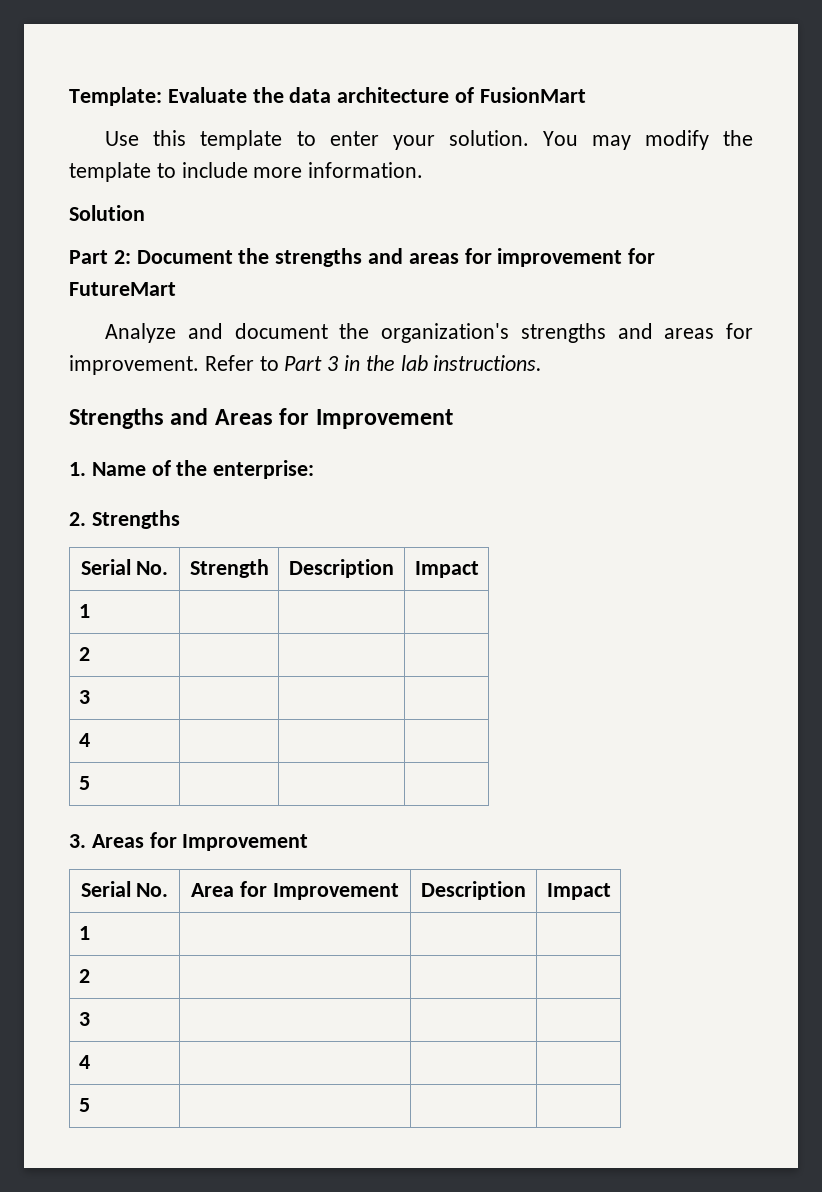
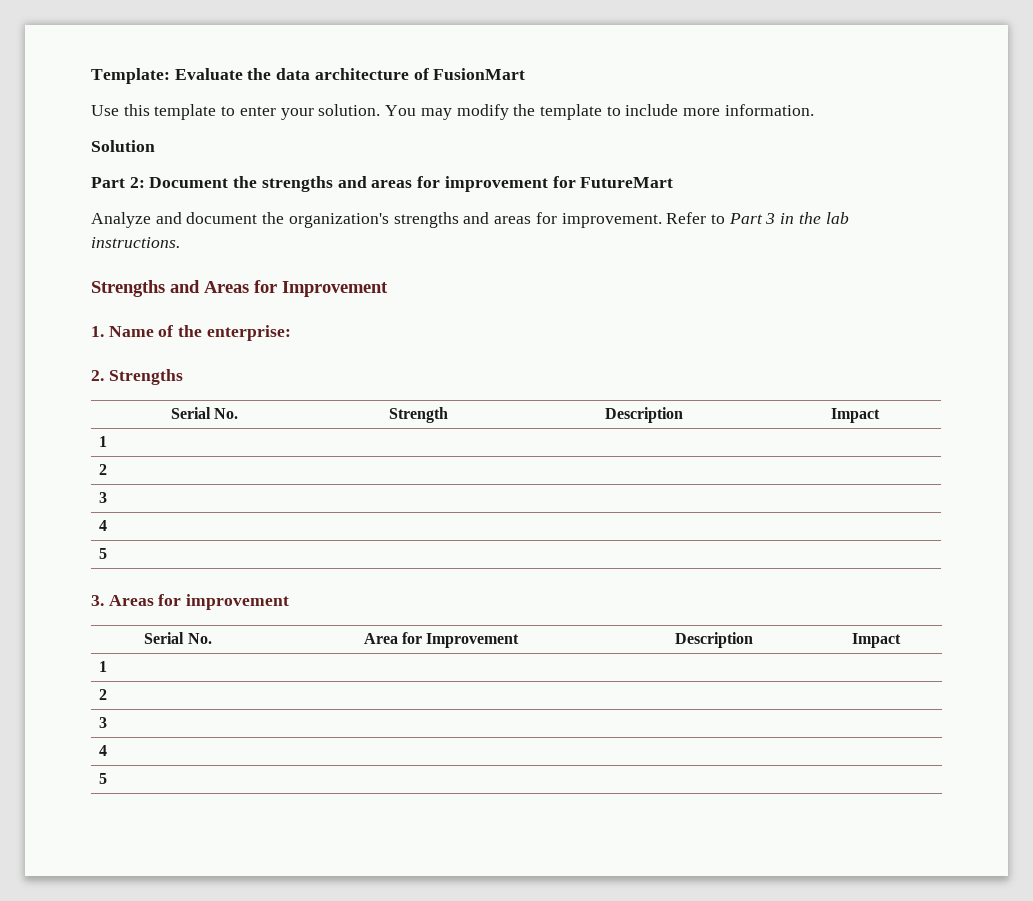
[182,834,309,851] Improvement -> [186,594,290,610] improvement

